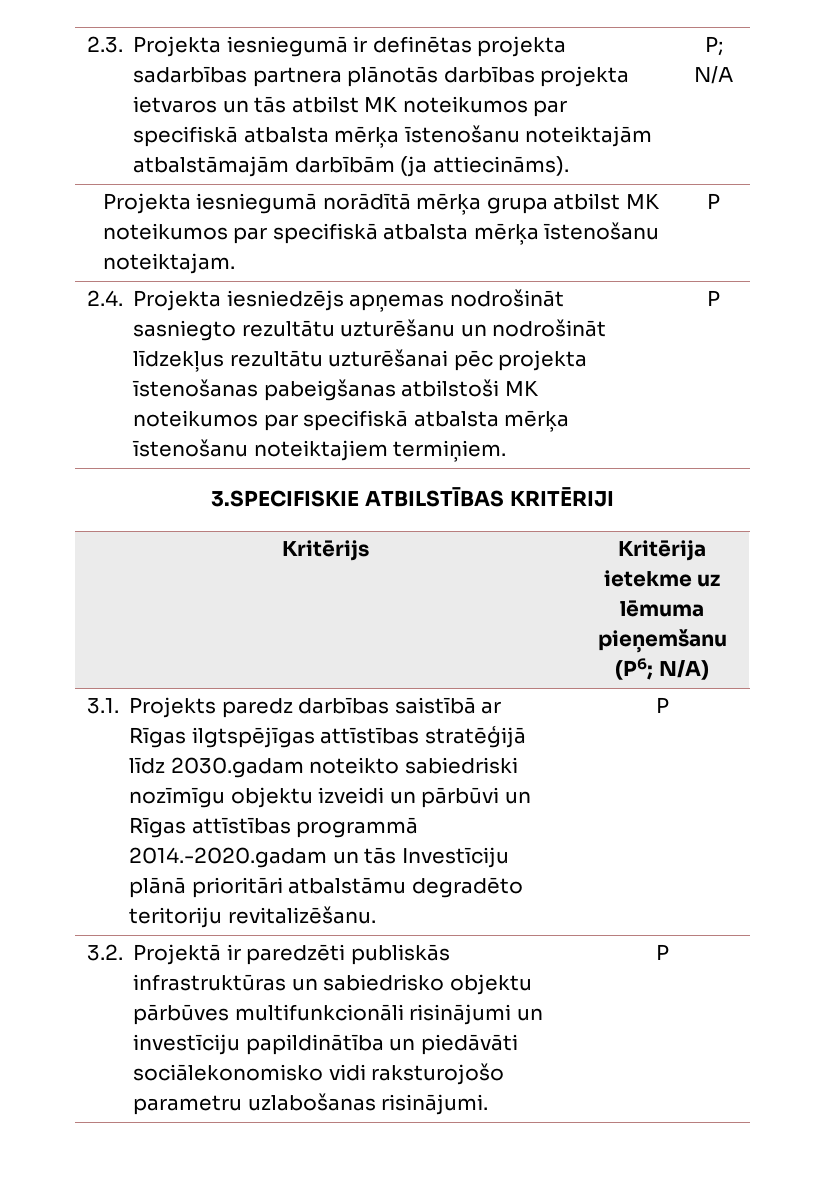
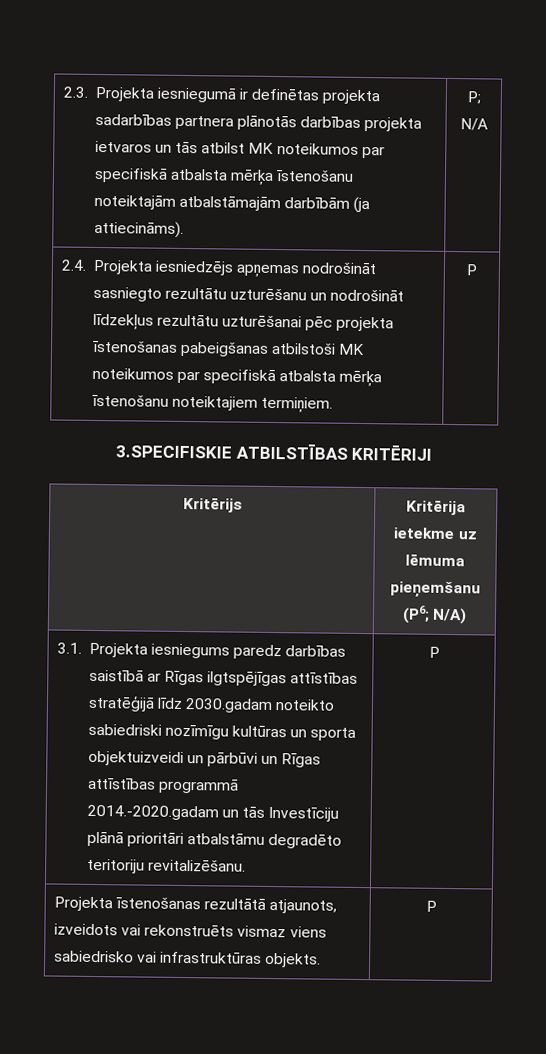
[102,193,660,215] [102,222,660,245] [102,253,235,274] [707,193,720,209] // Projekta iesniegumā norādītā mērķa grupa atbilst MK noteikumos par specifiskā atbalsta mērķa īstenošanu noteiktajam. | P -> (488, 124) none
[129,697,217,718] Projekts -> [88,642,230,659] Projekta iesniegums
[230,787,385,808] objektu izveidi -> [231,725,357,741] [87,750,184,766] kultūras un sporta objektuizveidi
[86,944,450,965] [133,974,532,995] [133,1004,543,1025] [133,1034,518,1055] [133,1063,505,1085] [133,1093,489,1115] 3.2. Projektā ir paredzēti publiskās infrastruktūras un sabiedrisko objektu pārbūves multifunkcionāli risinājumi un investīciju papildinātība un piedāvāti sociālekonomisko vidi raksturojošo parametru uzlabošanas risinājumi. -> [53,896,338,914] [53,923,327,938] [53,950,322,968] Projekta īstenošanas rezultātā atjaunots, izveidots vai rekonstruēts vismaz viens sabiedrisko vai infrastruktūras objekts.

